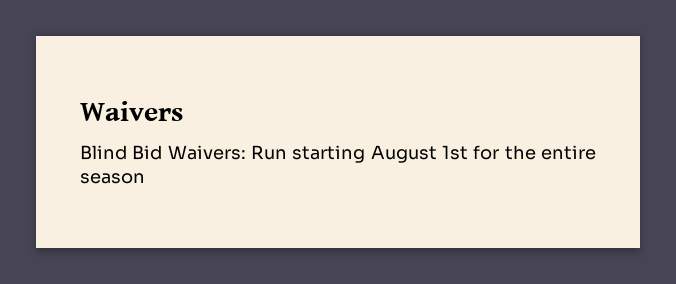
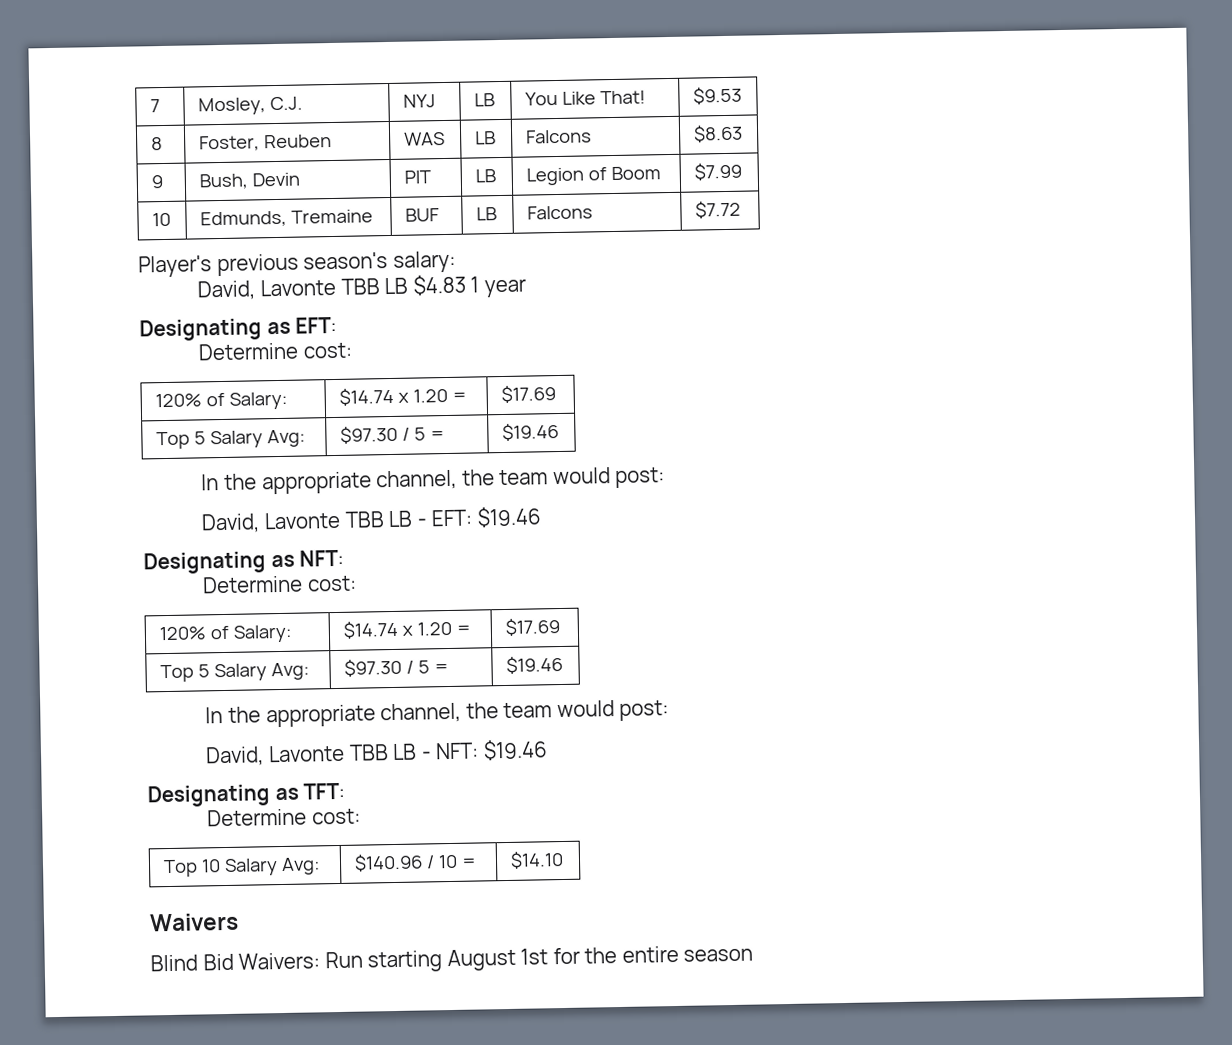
(80, 111) none -> [149,99,160,113] [197,96,303,116] [402,94,436,108] [473,93,495,107] [524,90,646,106] [692,86,742,105] [150,137,163,151] [198,134,332,152] [403,131,445,146] [474,131,496,145] [525,129,592,144] [692,124,743,143] [150,175,163,189] [198,172,300,190] [403,170,431,184] [474,169,496,183] [525,166,661,186] [693,162,742,181] [151,212,171,227] [199,209,373,228] [404,208,439,222] [475,207,497,221] [526,205,593,220] [694,200,741,219] [138,250,456,278] [197,274,526,301] [139,316,338,342] [198,342,353,361] [154,391,288,410] [338,387,467,406] [500,385,556,404] [155,429,306,450] [339,425,445,444] [501,423,559,442] [201,467,666,495] [201,506,542,534] [143,549,345,575] [202,575,357,594] [158,624,293,643] [342,620,471,639] [504,618,560,636] [159,662,310,683] [343,658,449,677] [505,655,563,674] [205,700,670,728] [205,739,548,767] [147,782,346,808] [207,808,361,827] [162,857,321,878] [353,853,477,872] [509,850,564,869] 7 | Mosley, C.J. | NYJ | LB | You Like That! | $9.53 // 8 | Foster, Reuben | WAS | LB | Falcons | $8.63 // 9 | Bush, Devin | PIT | LB | Legion of Boom | $7.99 // 10 | Edmunds, Tremaine | BUF | LB | Falcons | $7.72 // Player's previous season's salary: // David, Lavonte TBB LB $4.83 1 year // Designating as EFT: // Determine cost: // 120% of Salary: | $14.74 x 1.20 = | $17.69 // Top 5 Salary Avg: | $97.30 / 5 = | $19.46 // In the appropriate channel, the team would post: // David, Lavonte TBB LB - EFT: $19.46 // Designating as NFT: // Determine cost: // 120% of Salary: | $14.74 x 1.20 = | $17.69 // Top 5 Salary Avg: | $97.30 / 5 = | $19.46 // In the appropriate channel, the team would post: // David, Lavonte TBB LB - NFT: $19.46 // Designating as TFT: // Determine cost: // Top 10 Salary Avg: | $140.96 / 10 = | $14.10 //

